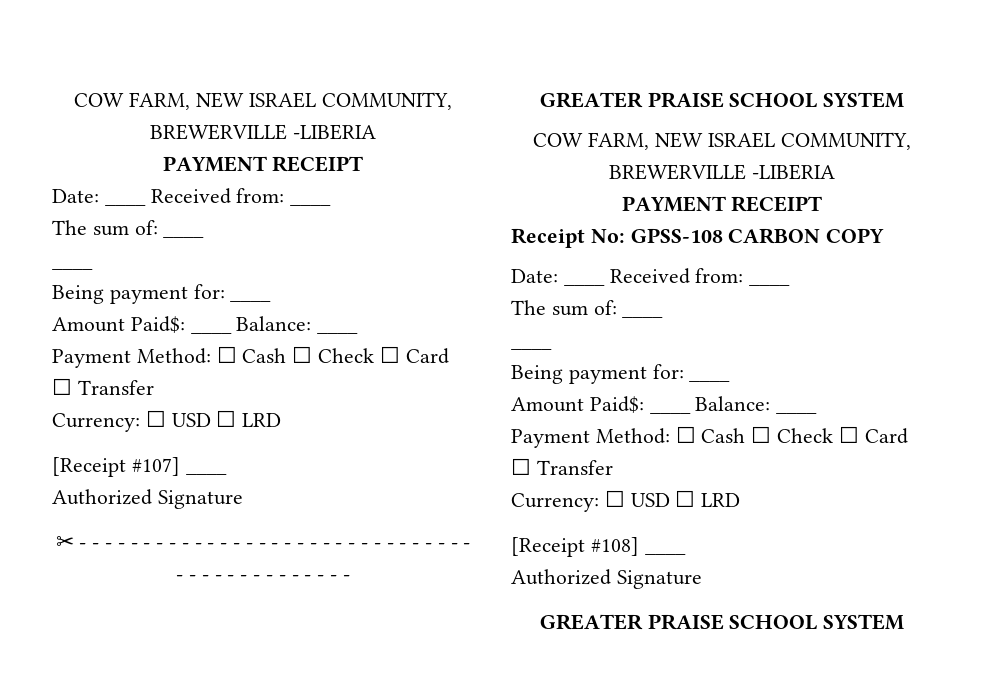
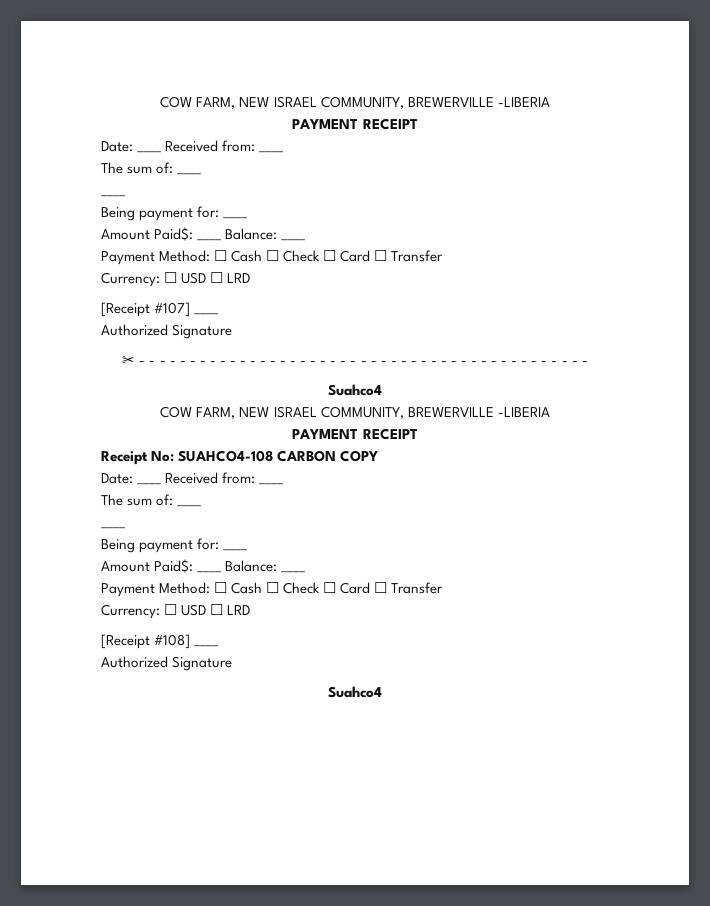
[539,92,905,108] GREATER PRAISE SCHOOL SYSTEM -> [328,384,382,396] Suahco4
[630,228,723,243] GPSS-108 -> [178,450,274,462] SUAHCO4-108
[539,614,905,630] GREATER PRAISE SCHOOL SYSTEM -> [328,686,382,698] Suahco4

